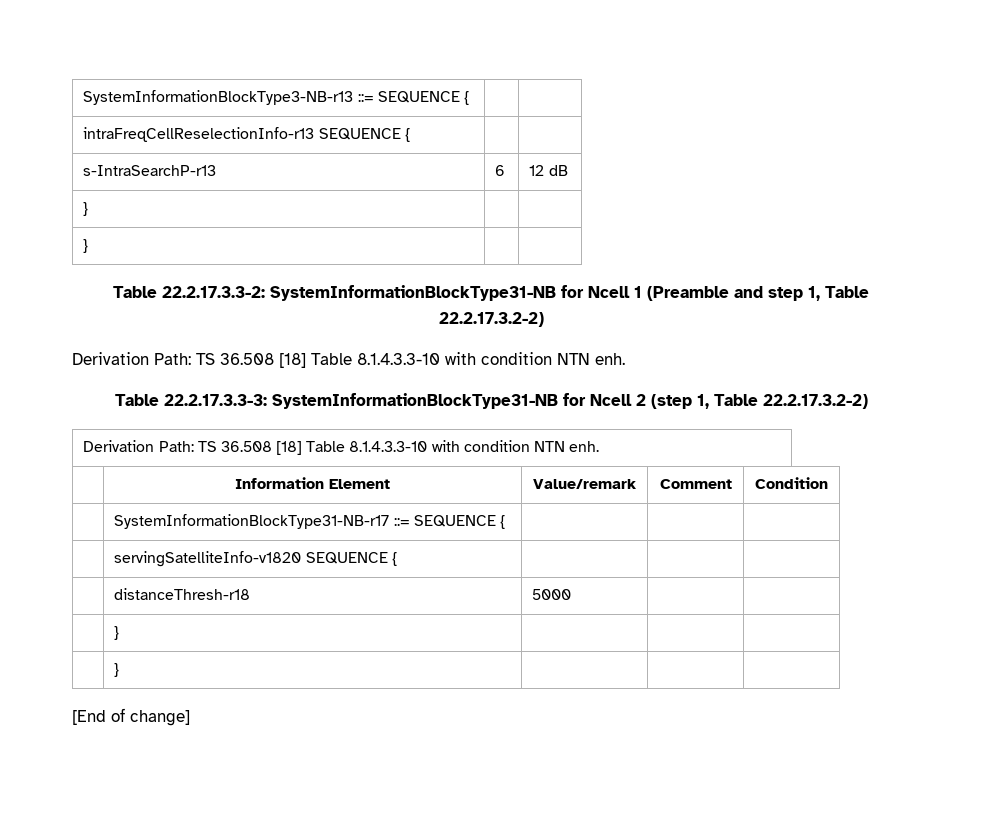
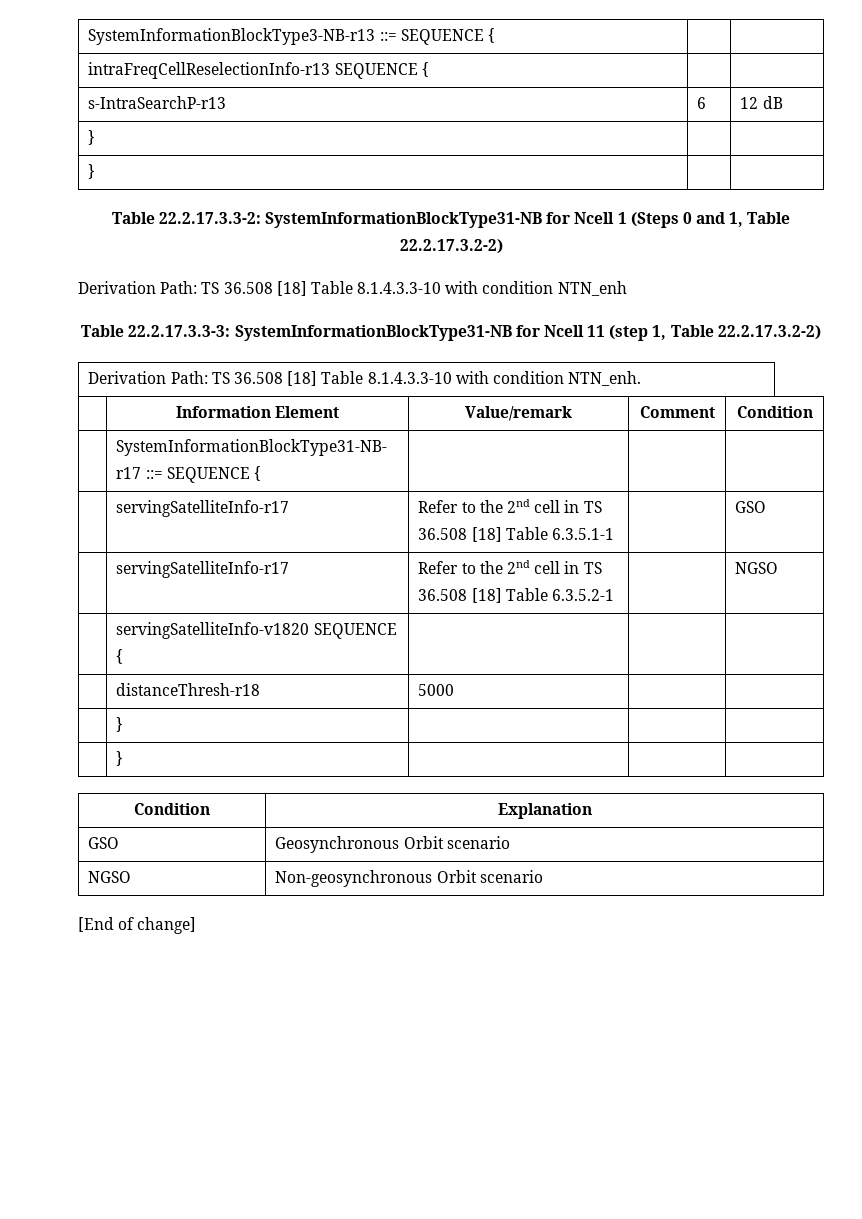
[647,286,803,301] (Preamble and step -> [630,212,726,228] (Steps 0 and
[557,353,625,365] NTN enh. -> [557,281,627,296] NTN_enh
[635,394,646,406] 2 -> [587,325,606,337] 11
[533,441,600,452] NTN enh. -> [568,371,642,386] NTN_enh.
(505, 522) none -> [116,500,290,517] [418,499,602,513] [418,527,615,542] [735,501,767,513] [116,561,290,578] [418,560,602,574] [418,588,615,603] [735,562,779,574] // | servingSatelliteInfo-r17 | Refer to the 2nd cell in TS 36.508 [18] Table 6.3.5.1-1 | | GSO // | servingSatelliteInfo-r17 | Refer to the 2nd cell in TS 36.508 [18] Table 6.3.5.2-1 | | NGSO
(120, 670) none -> [134,803,210,815] [497,803,592,819] [88,837,120,849] [275,836,510,853] [88,871,132,883] [275,870,543,887] // Condition | Explanation // GSO | Geosynchronous Orbit scenario // NGSO | Non-geosynchronous Orbit scenario

